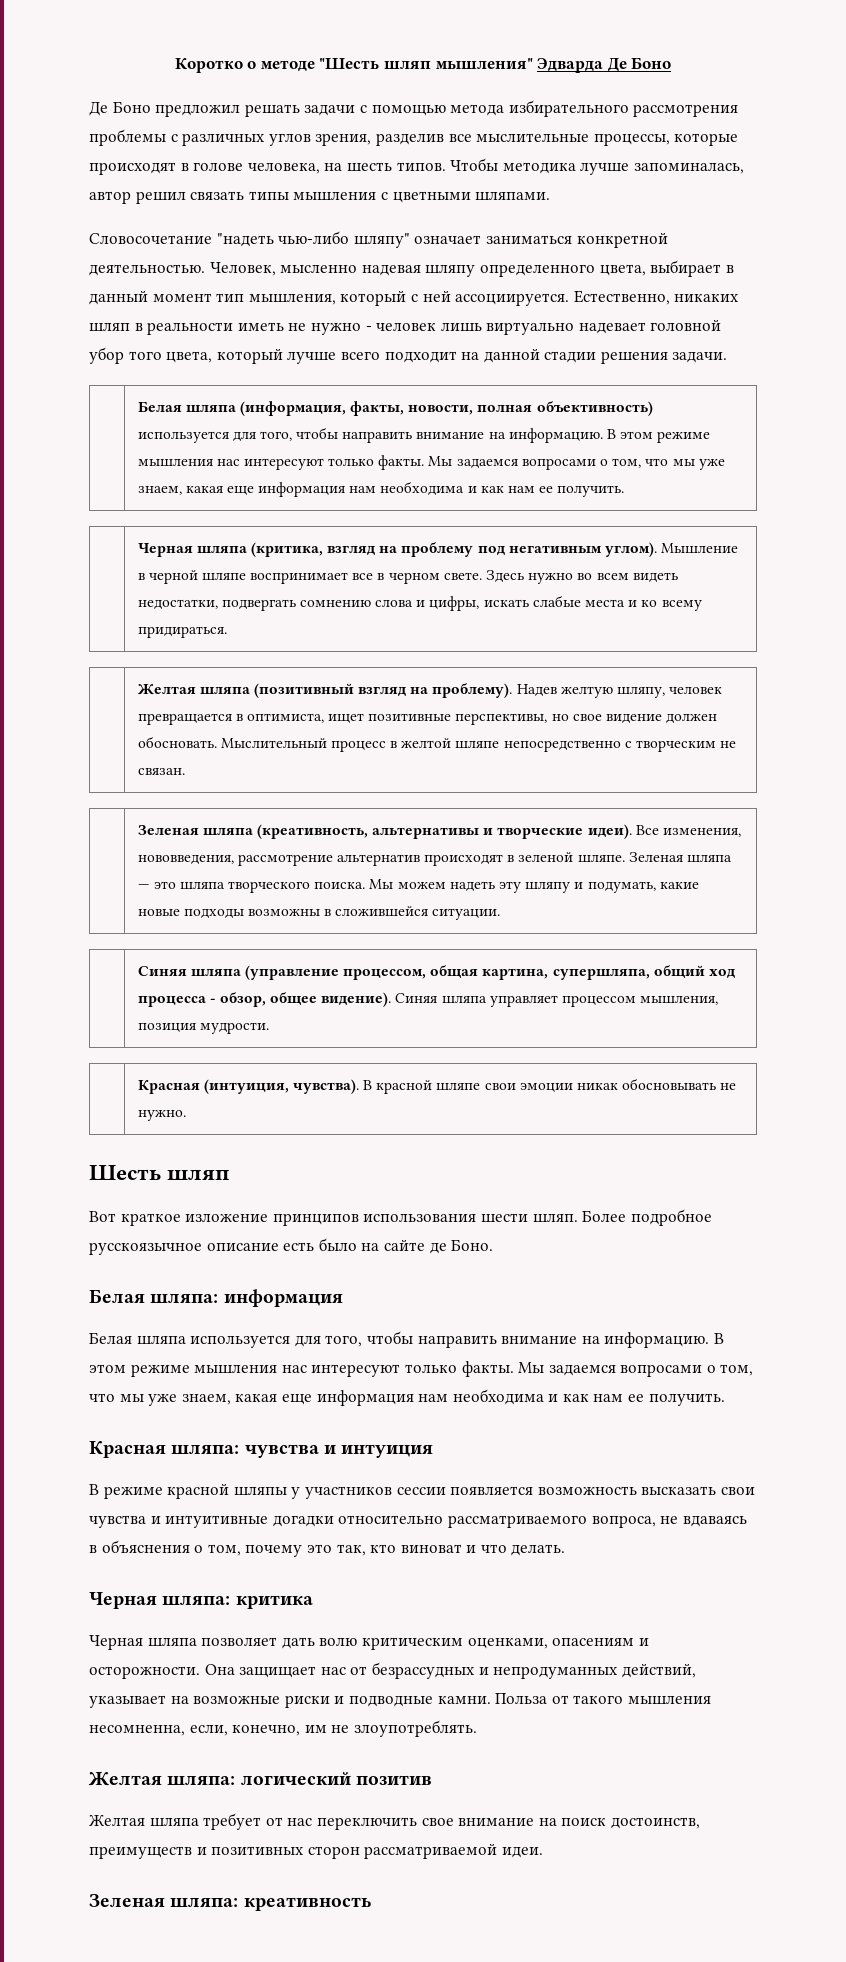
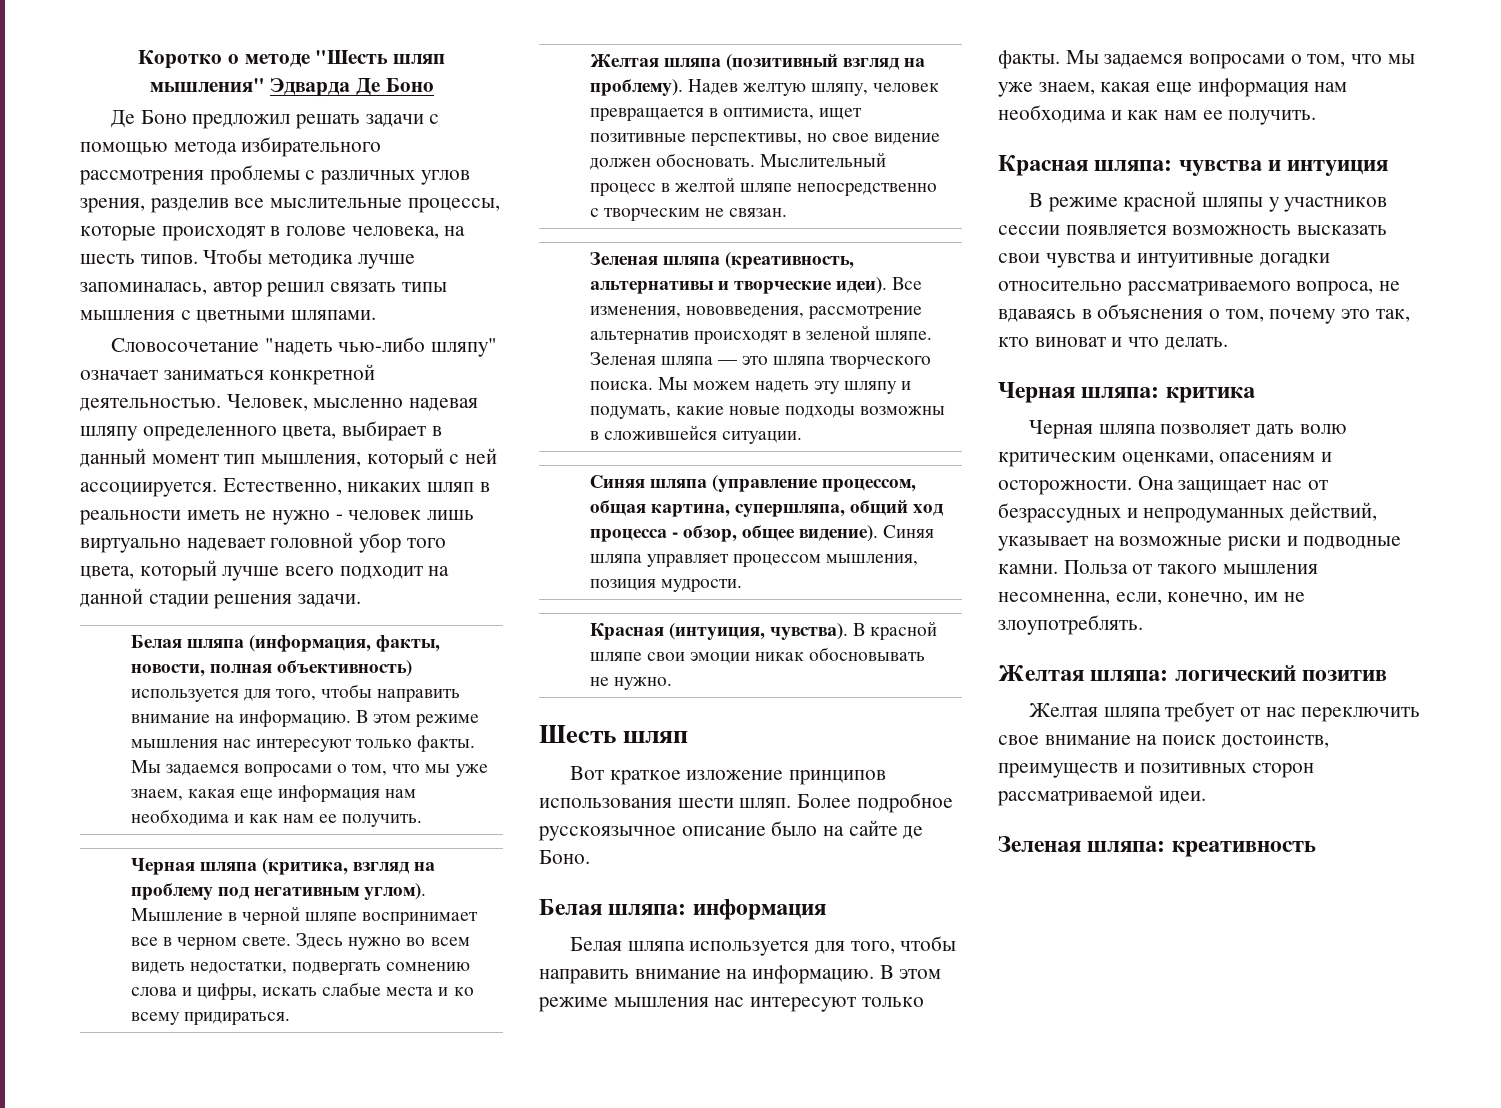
[283,1242,315,1251] есть -> (766, 831) none

